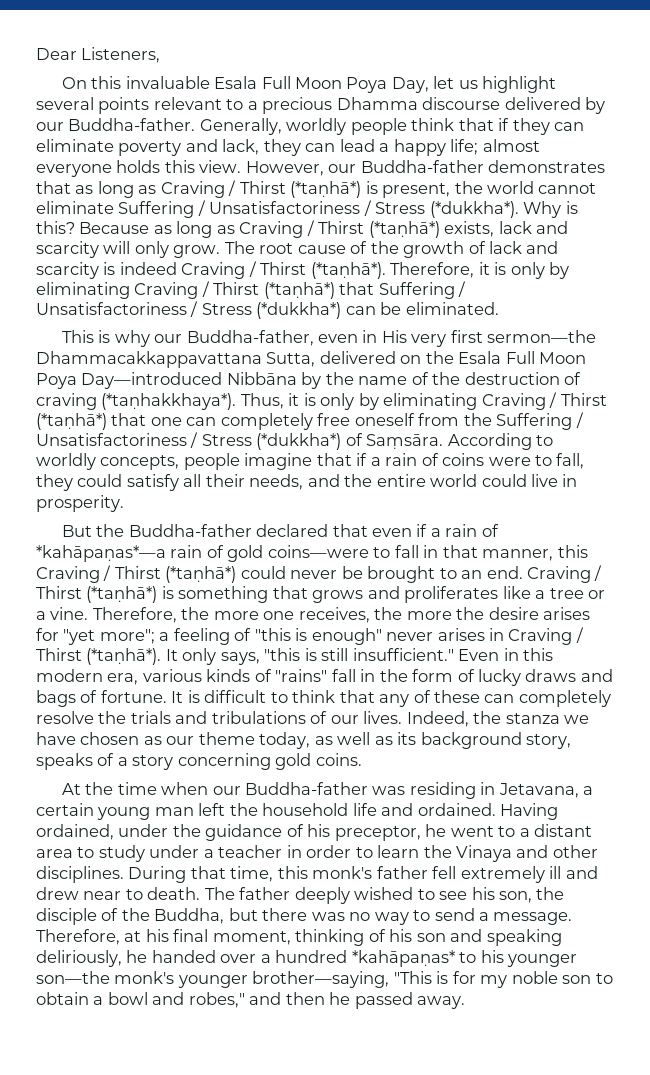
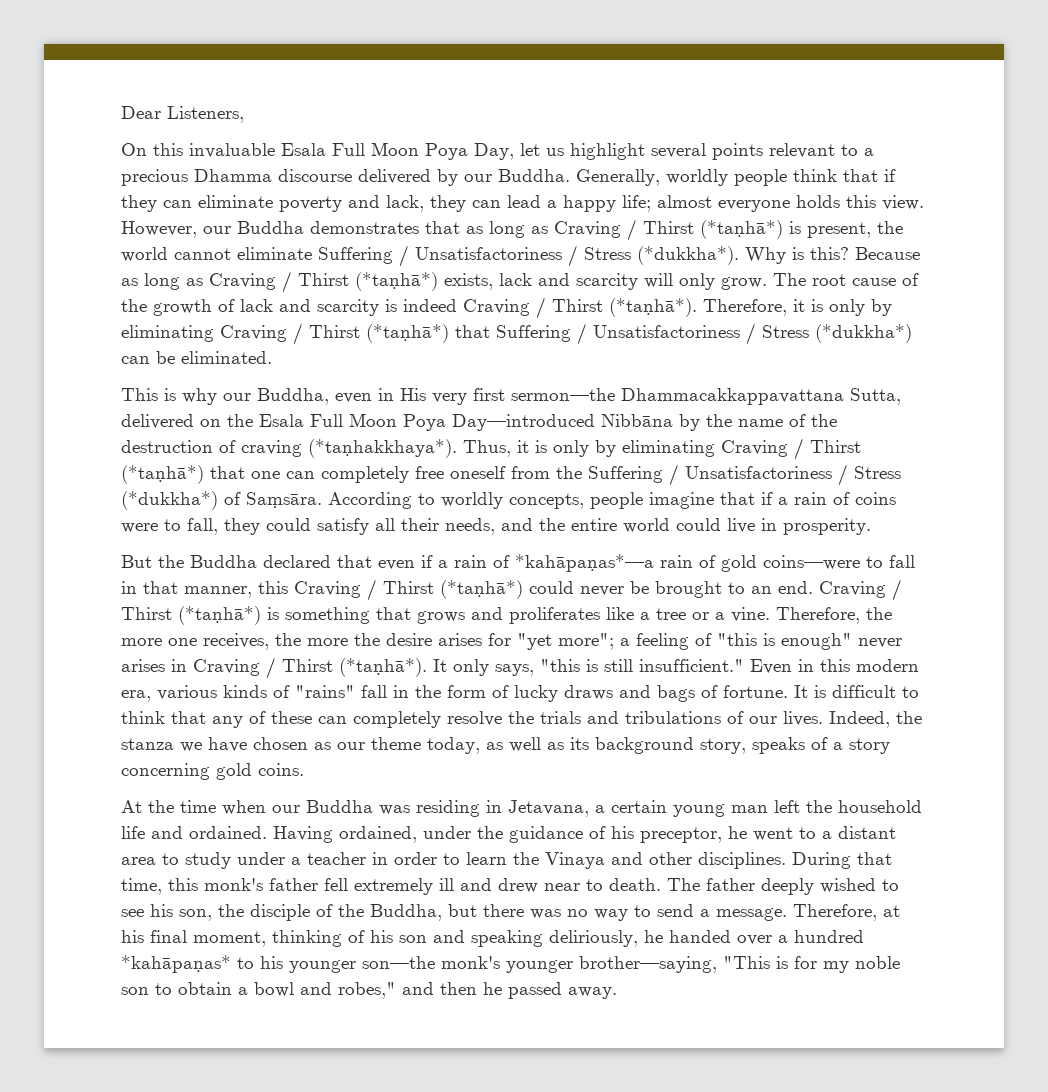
[68,118,196,131] Buddha-father. -> [498,169,570,182] Buddha.
[360,160,484,173] Buddha-father -> [237,221,304,234] Buddha
[186,330,314,346] Buddha-father, -> [257,388,329,405] Buddha,
[128,524,252,537] Buddha-father -> [190,555,257,568] Buddha
[245,782,369,795] Buddha-father -> [306,800,373,813] Buddha

